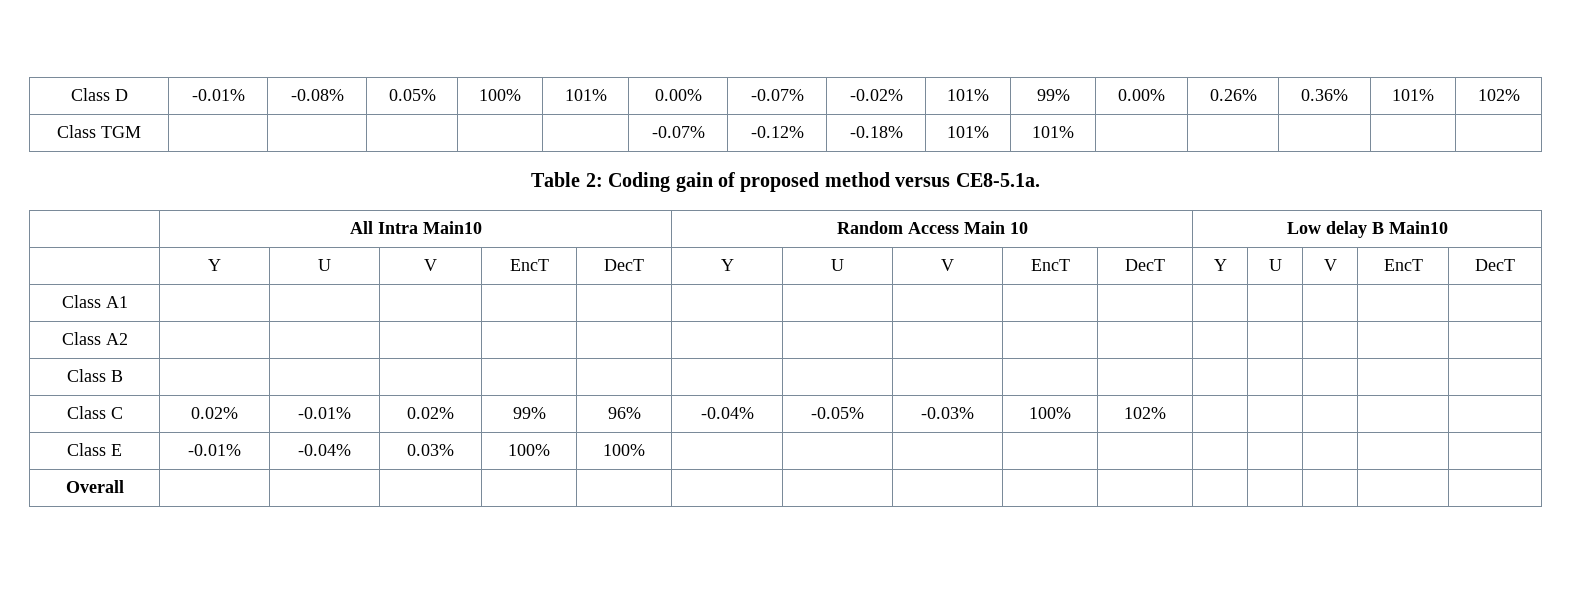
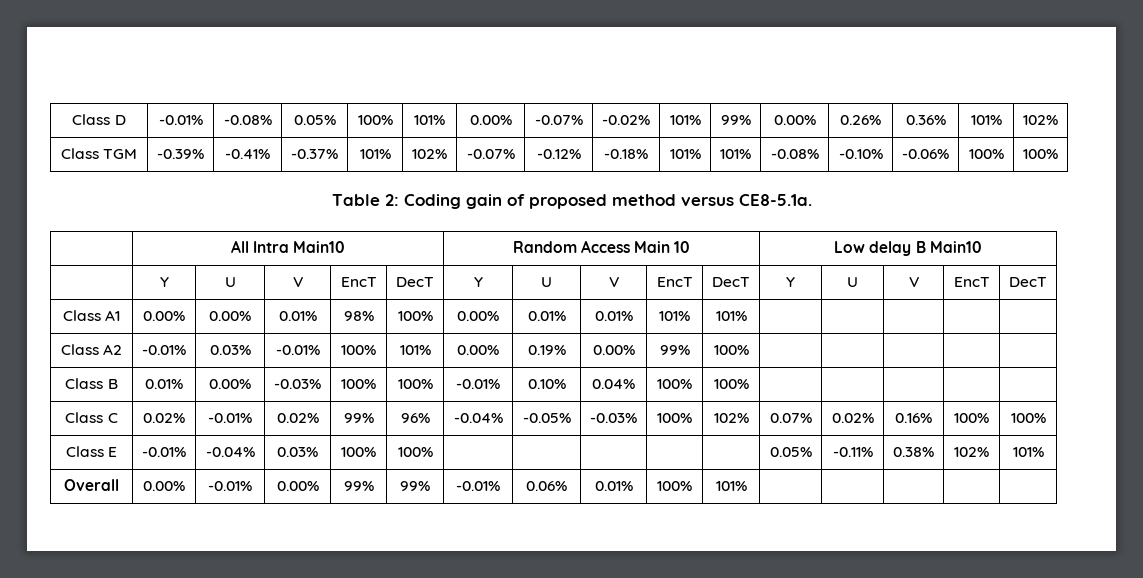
(141, 132) | | | | -> [157,149,204,159] [225,149,270,159] [291,149,338,159] [359,149,391,159] [412,149,447,159] -0.39% | -0.41% | -0.37% | 101% | 102%
(1074, 132) | | | | -> [770,149,819,159] [838,149,883,159] [902,149,949,159] [968,149,1004,159] [1023,149,1058,159] -0.08% | -0.10% | -0.06% | 100% | 100%
[61,332,128,345] [66,369,123,382] | | | | | | | | | | | | | | // Class A2 | | | | | | | | | | | | | | | // Class B | | | | | | | | | | -> [143,311,185,321] [209,311,251,321] [278,311,317,321] [343,311,374,321] [397,311,433,321] [457,311,499,321] [527,311,566,321] [594,311,633,321] [659,311,690,321] [715,311,747,321] [60,344,123,355] [142,345,186,355] [209,345,251,355] [275,345,320,355] [341,345,376,355] [399,345,431,355] [457,345,499,355] [527,345,566,355] [592,345,635,355] [659,345,690,355] [713,345,749,355] [65,378,118,389] [145,379,183,389] [209,379,251,389] [274,379,321,389] [341,379,376,389] [397,379,433,389] [456,379,500,389] [527,379,566,389] [592,379,635,389] [657,379,692,389] [713,379,749,389] 0.00% | 0.00% | 0.01% | 98% | 100% | 0.00% | 0.01% | 0.01% | 101% | 101% | | | | | // Class A2 | -0.01% | 0.03% | -0.01% | 100% | 101% | 0.00% | 0.19% | 0.00% | 99% | 100% | | | | | // Class B | 0.01% | 0.00% | -0.03% | 100% | 100% | -0.01% | 0.10% | 0.04% | 100% | 100%
(1166, 413) | | | | -> [769,413,812,423] [831,413,874,423] [895,413,932,423] [954,413,989,423] [1010,413,1046,423] 0.07% | 0.02% | 0.16% | 100% | 100%
[65,480,124,493] | | | | // Overall | | | | | | | | | | -> [769,447,812,457] [832,447,873,457] [893,447,934,457] [954,447,989,457] [1012,447,1044,457] [64,479,119,491] [143,481,185,491] [208,481,252,491] [276,481,319,491] [343,481,374,491] [400,481,430,491] [456,481,500,491] [526,481,567,491] [594,481,633,491] [657,481,692,491] [715,481,747,491] 0.05% | -0.11% | 0.38% | 102% | 101% // Overall | 0.00% | -0.01% | 0.00% | 99% | 99% | -0.01% | 0.06% | 0.01% | 100% | 101%

